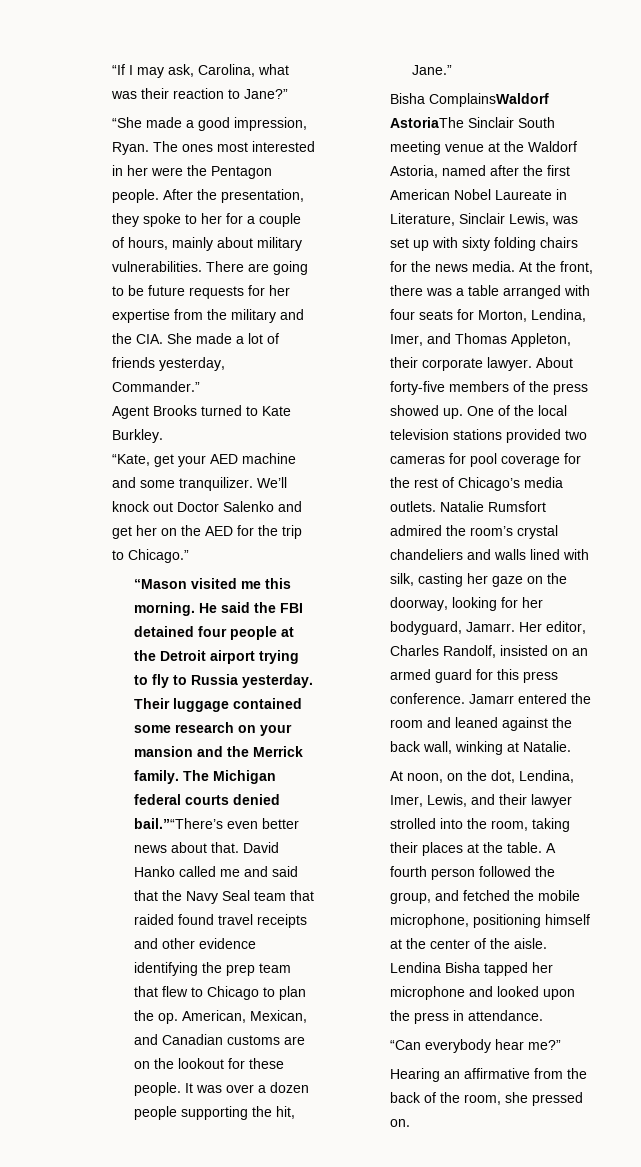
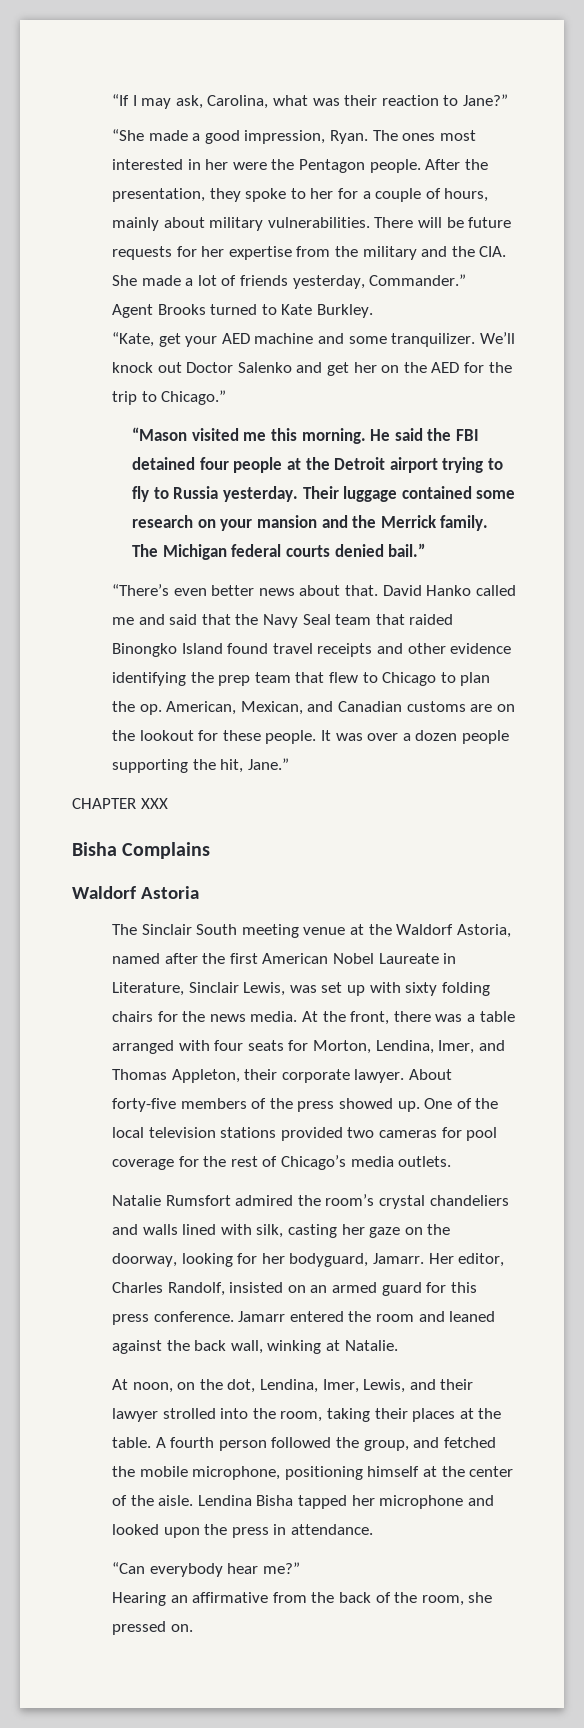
[247,261,308,275] [111,286,124,296] are going to -> [418,217,443,228] will
[133,818,223,829] bail.”“There’s -> [388,543,426,557] [112,584,170,596] bail.” // “There’s
(174, 919) none -> [112,643,223,657] Binongko Island
[389,93,549,107] [389,117,464,128] // Bisha ComplainsWaldorf AstoriaThe -> [72,798,168,809] [72,842,211,859] [72,886,199,899] [112,924,138,935] // CHAPTER XXX // Bisha Complains // Waldorf Astoria // The
(436, 506) none -> (452, 1161) //

